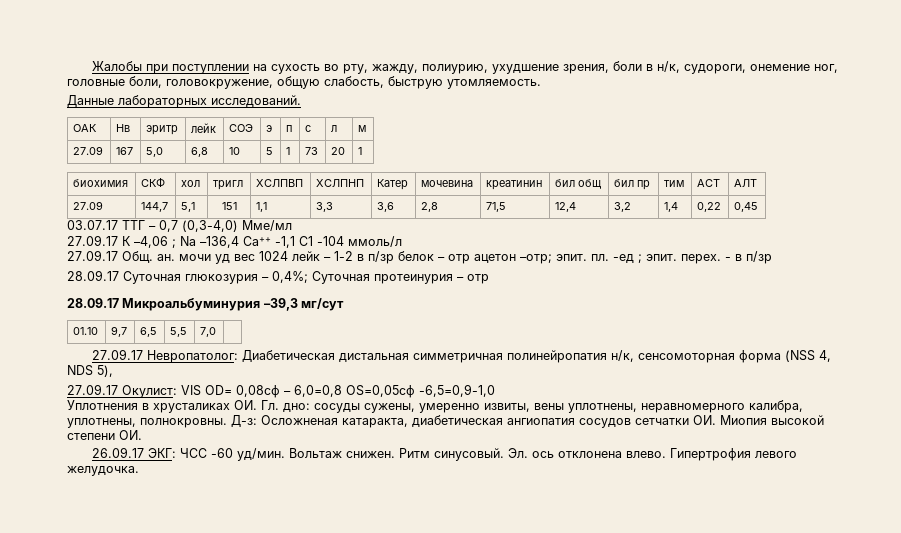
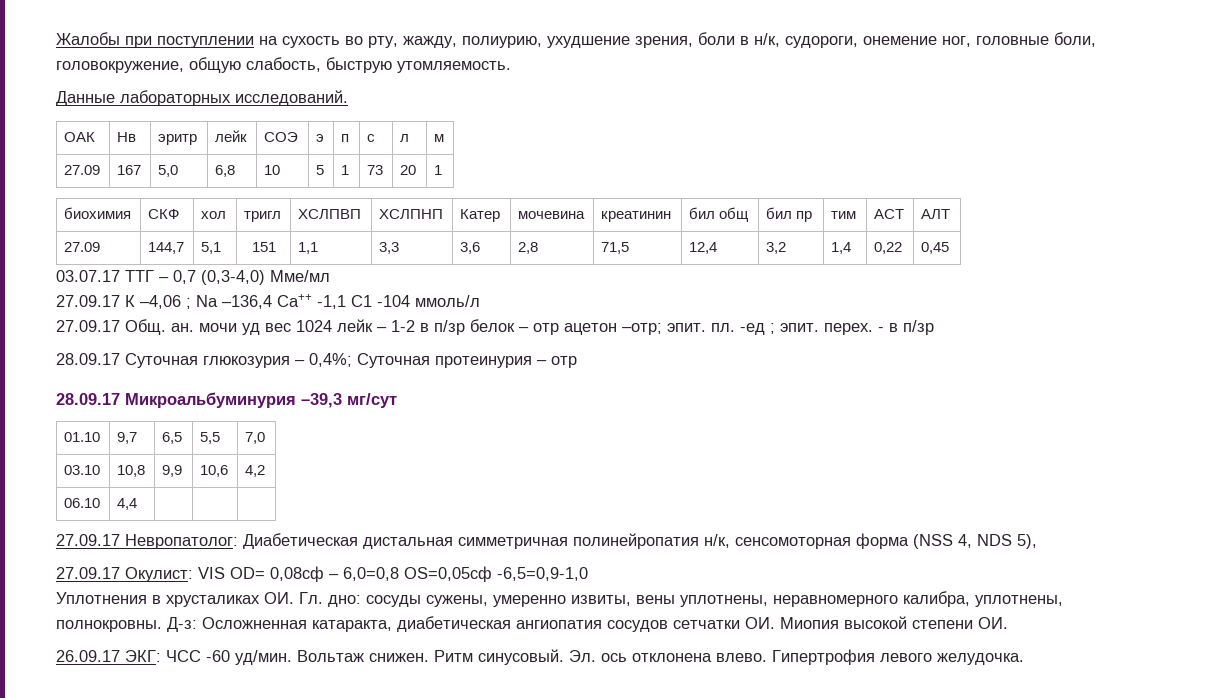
(217, 332) none -> [64,465,101,475] [117,465,146,477] [162,465,183,477] [200,465,229,477] [245,465,266,477] [64,498,101,508] [117,498,138,510] // 03.10 | 10,8 | 9,9 | 10,6 | 4,2 // 06.10 | 4,4 | |
[261,415,338,425] Осложненая -> [202,617,307,629] Осложненная

